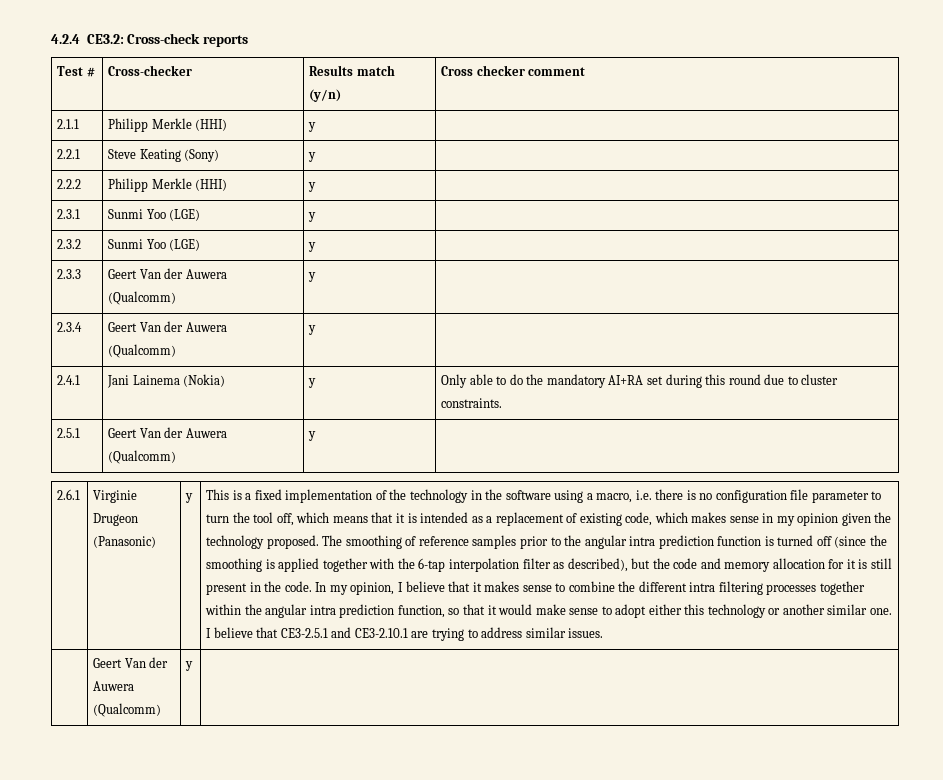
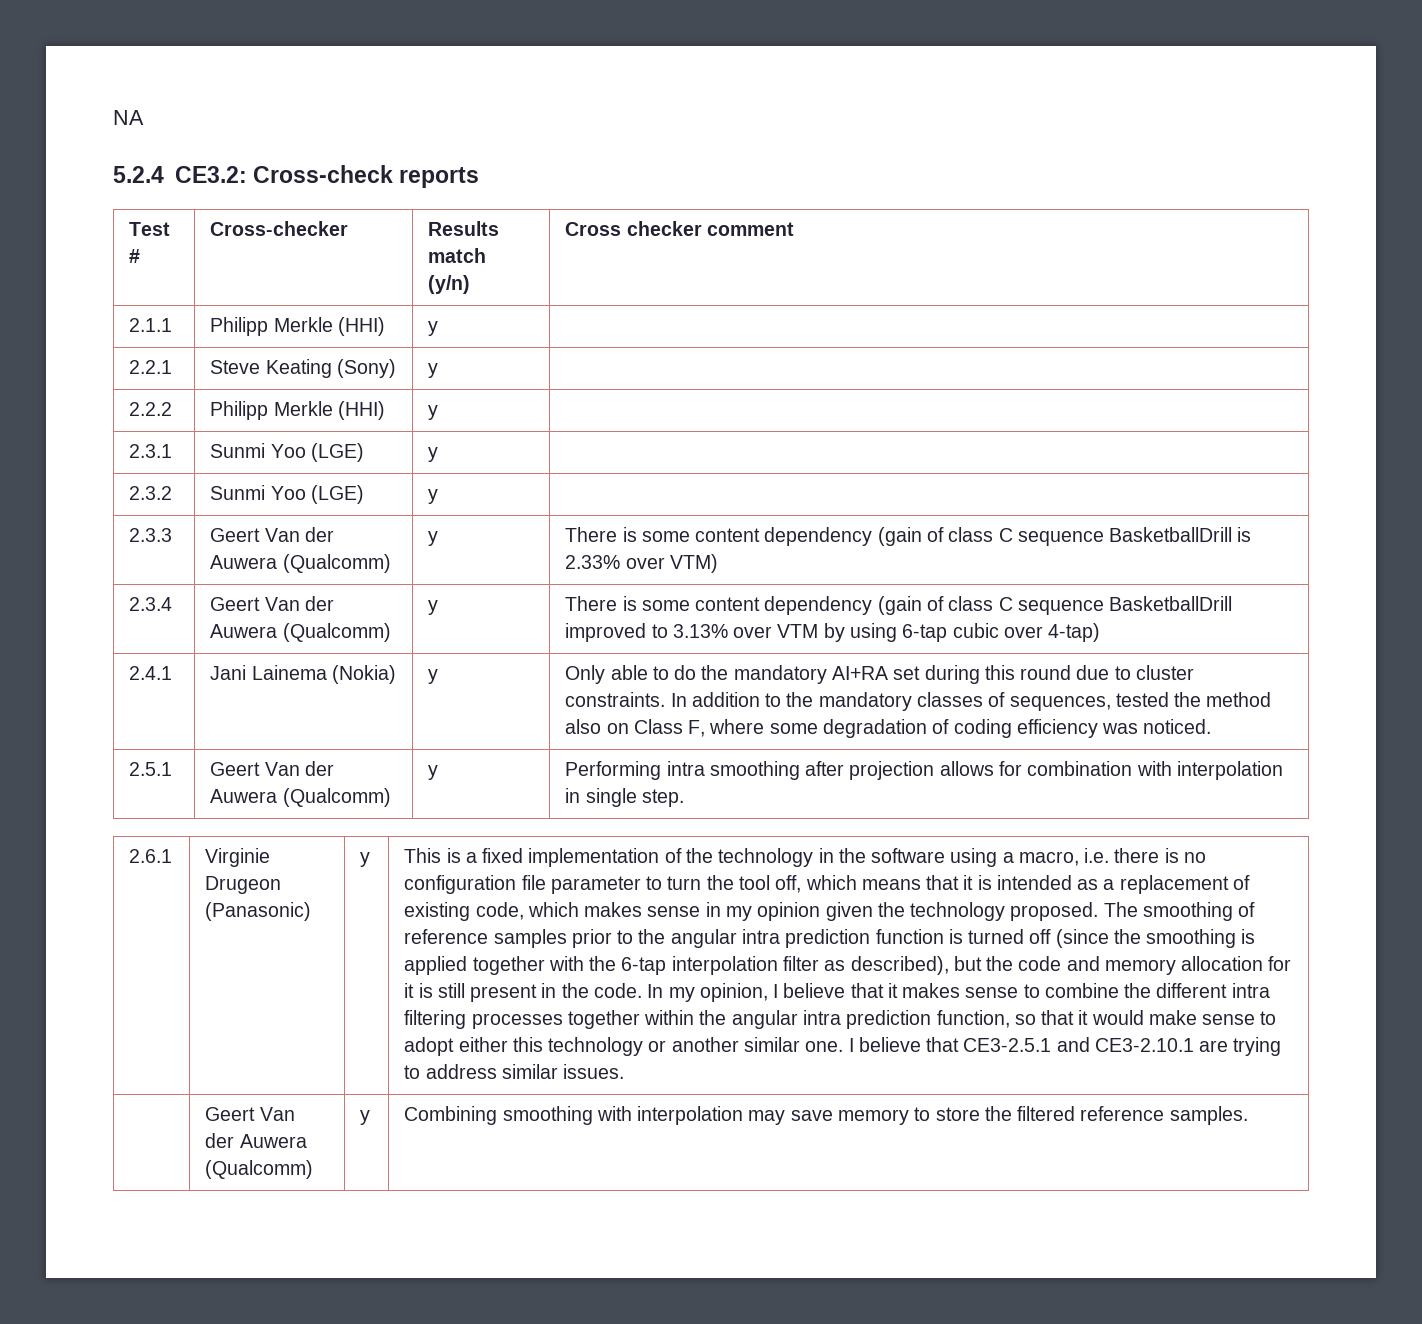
[51,34,80,44] 4.2.4 -> [113,110,144,125] [113,166,164,183] NA // 5.2.4
(317, 277) none -> [565,527,1252,546] [565,554,718,573] There is some content dependency (gain of class C sequence BasketballDrill is 2.33% over VTM)
(317, 330) none -> [565,596,1233,615] [565,623,1101,642] There is some content dependency (gain of class C sequence BasketballDrill improved to 3.13% over VTM by using 6-tap cubic over 4-tap)
(503, 403) none -> [670,692,1272,711] [565,719,1212,738] In addition to the mandatory classes of sequences, tested the method also on Class F, where some degradation of coding efficiency was noticed.
(317, 436) none -> [565,761,1283,780] [565,788,684,807] Performing intra smoothing after projection allows for combination with interpolation in single step.
(194, 666) none -> [404,1106,1248,1125] Combining smoothing with interpolation may save memory to store the filtered reference samples.

